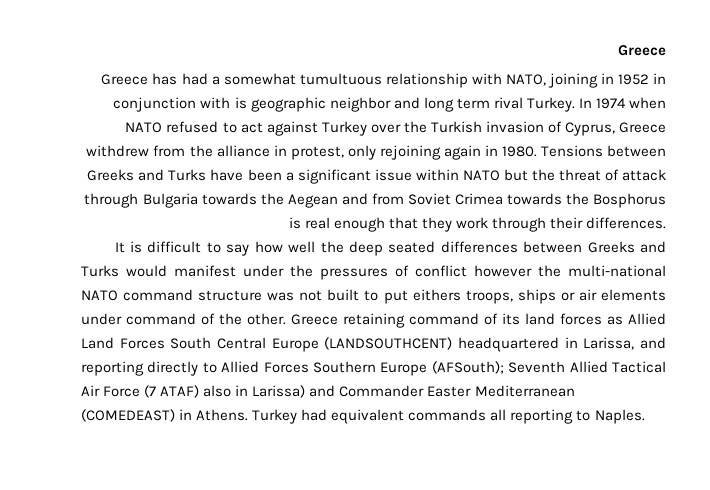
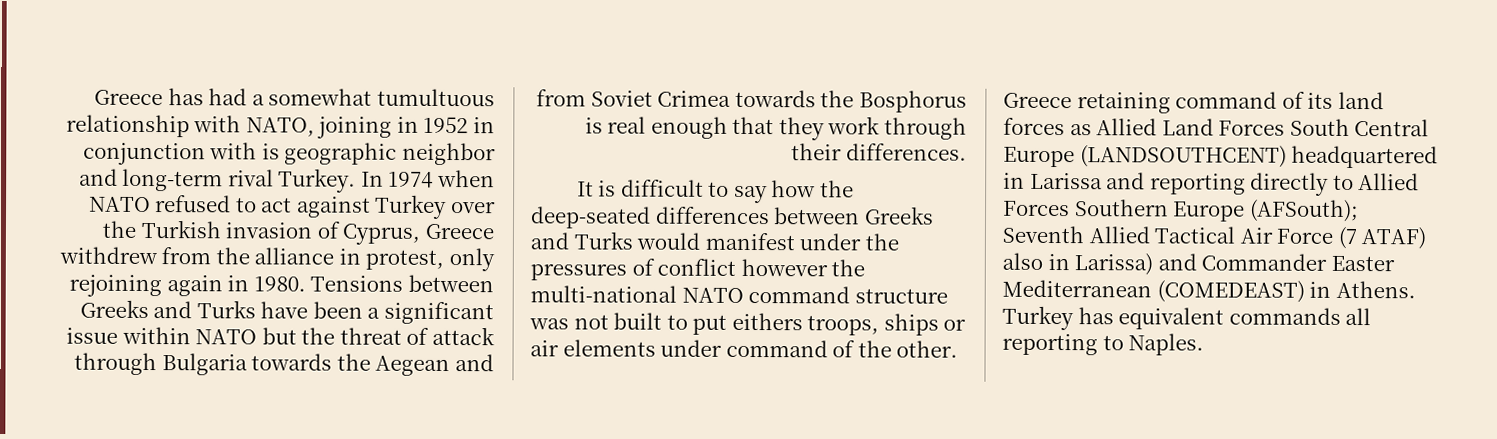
[618,45,666,56] [101,74,149,85] Greece // Greece -> [94,89,164,106] Greece
[423,97,490,112] long term -> [122,168,224,192] long-term
[288,241,436,256] well the deep seated -> [819,180,854,198] [530,206,651,229] the deep-seated
[583,337,635,350] Larissa, -> [1029,172,1103,190] Larissa
[301,409,328,421] had -> [1077,307,1114,325] has

